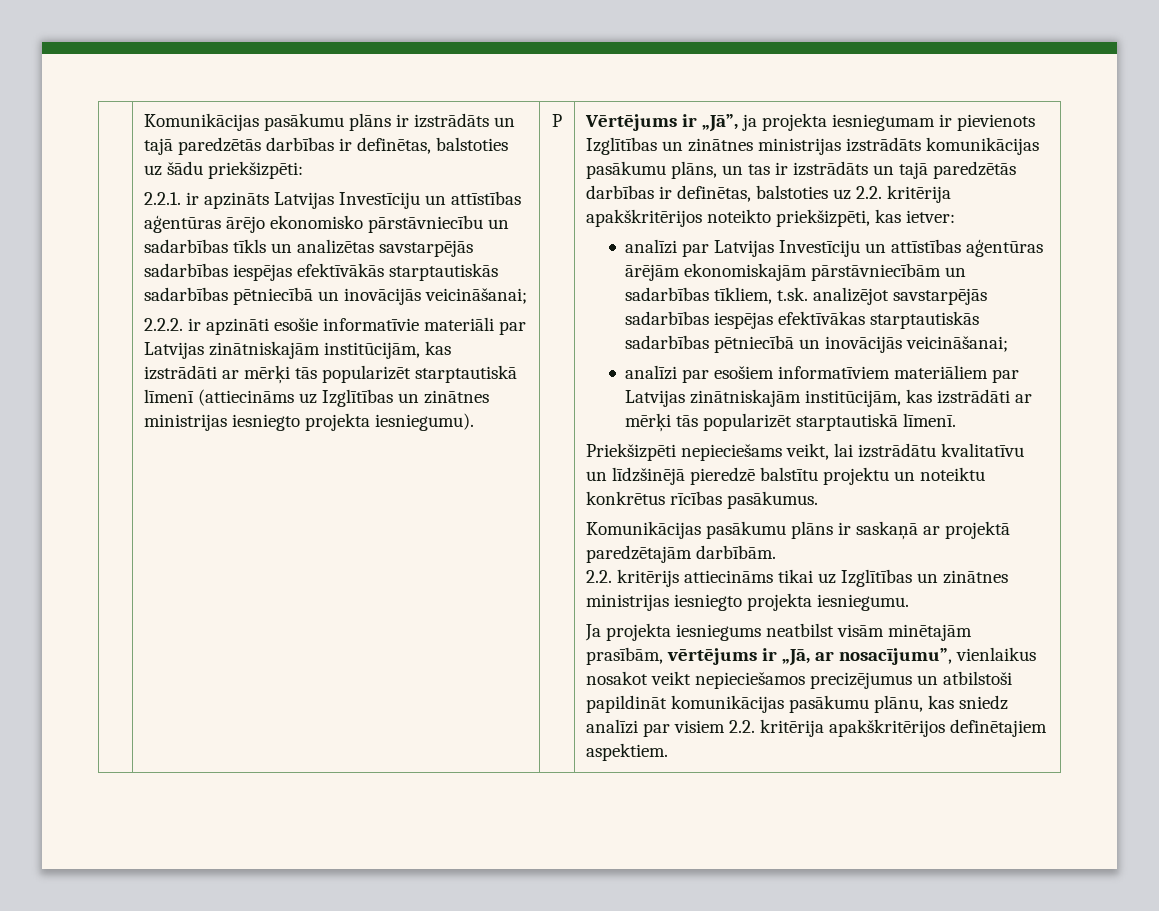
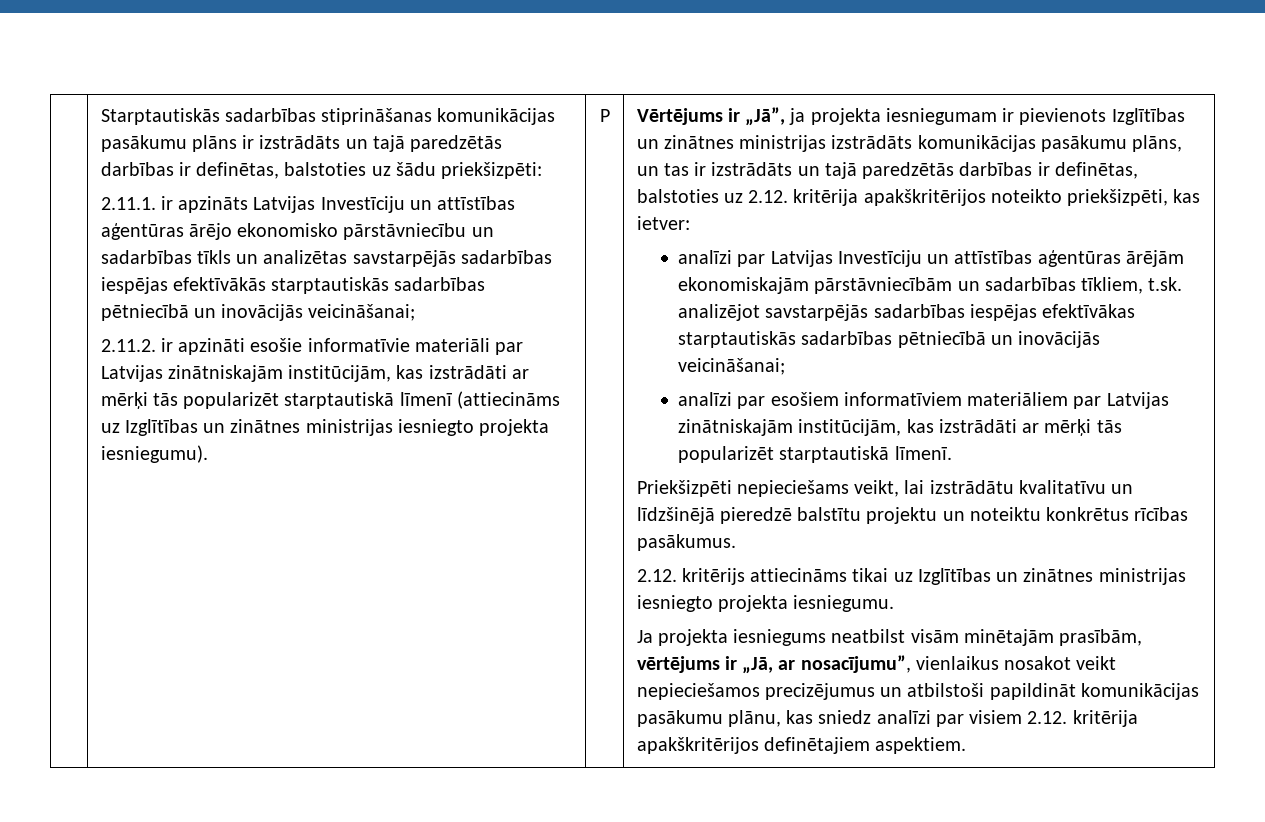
[144,113,260,131] | Komunikācijas -> [100,108,556,125] | Starptautiskās sadarbības stiprināšanas komunikācijas
[144,192,182,205] 2.2.1. -> [100,197,156,210] 2.11.1.
[144,318,184,331] 2.2.2. -> [100,339,156,352] 2.11.2.
[856,186,883,199] 2.2. -> [748,190,789,203] 2.12.
[586,521,1011,540] [586,545,777,563] [586,570,613,583] Komunikācijas pasākumu plāns ir saskaņā ar projektā paredzētajām darbībām. // 2.2. -> [636,569,677,582] 2.12.
[729,720,756,733] 2.2. -> [1027,711,1068,724] 2.12.

